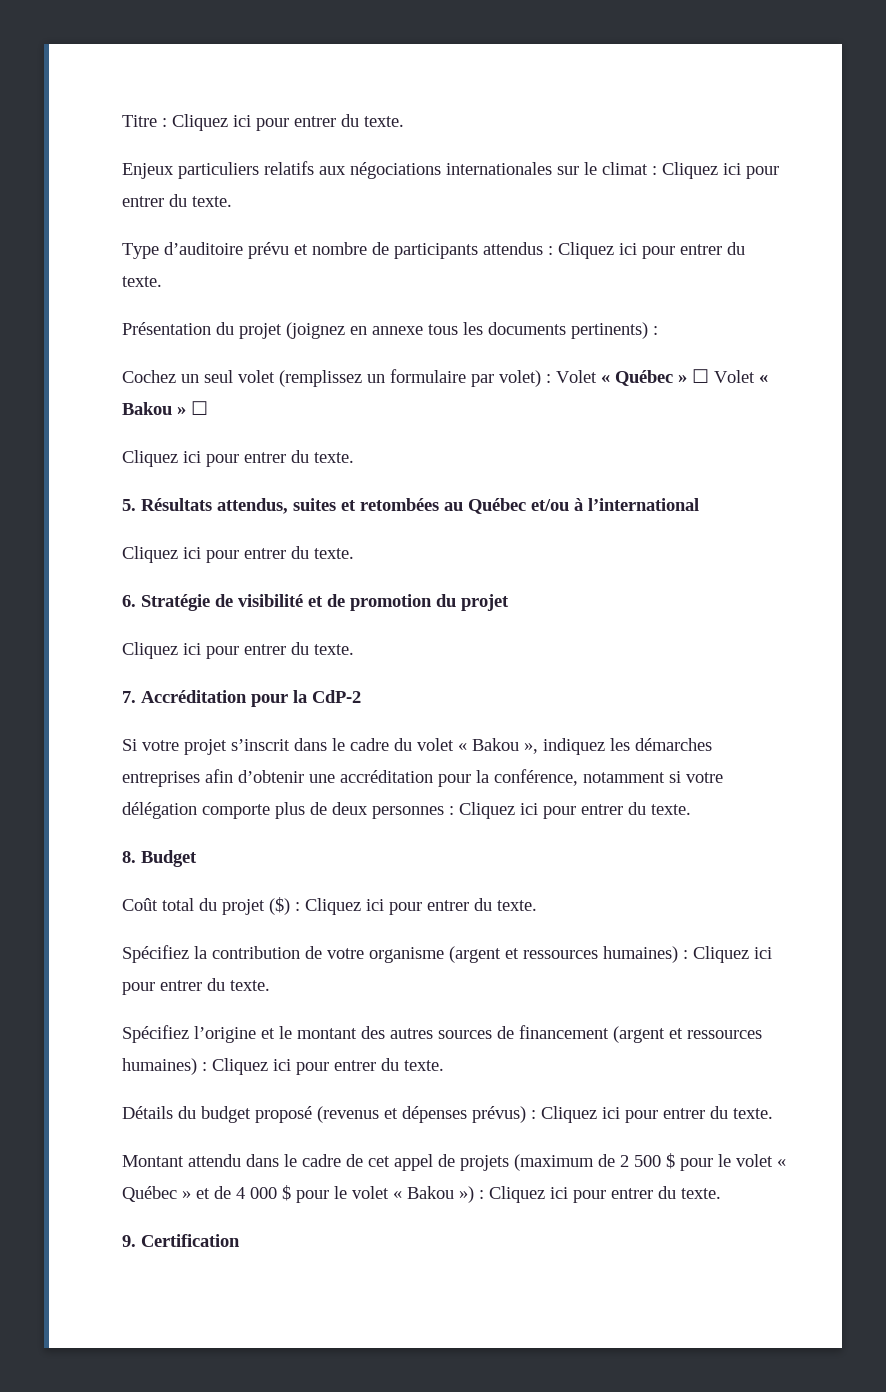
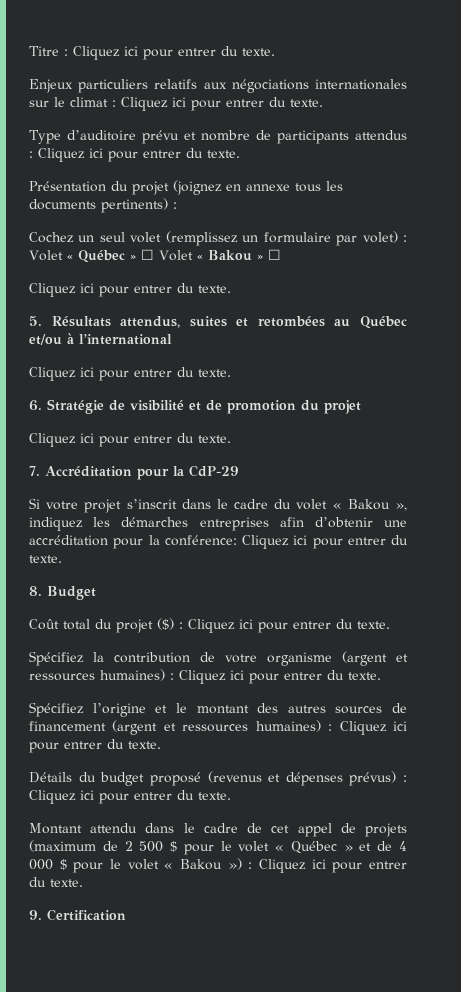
[312,690,361,703] CdP-2 -> [189,465,239,477] CdP-29
[494,769,723,786] [122,802,454,819] conférence, notamment si votre délégation comporte plus de deux personnes : -> [164,535,237,546] conférence:

